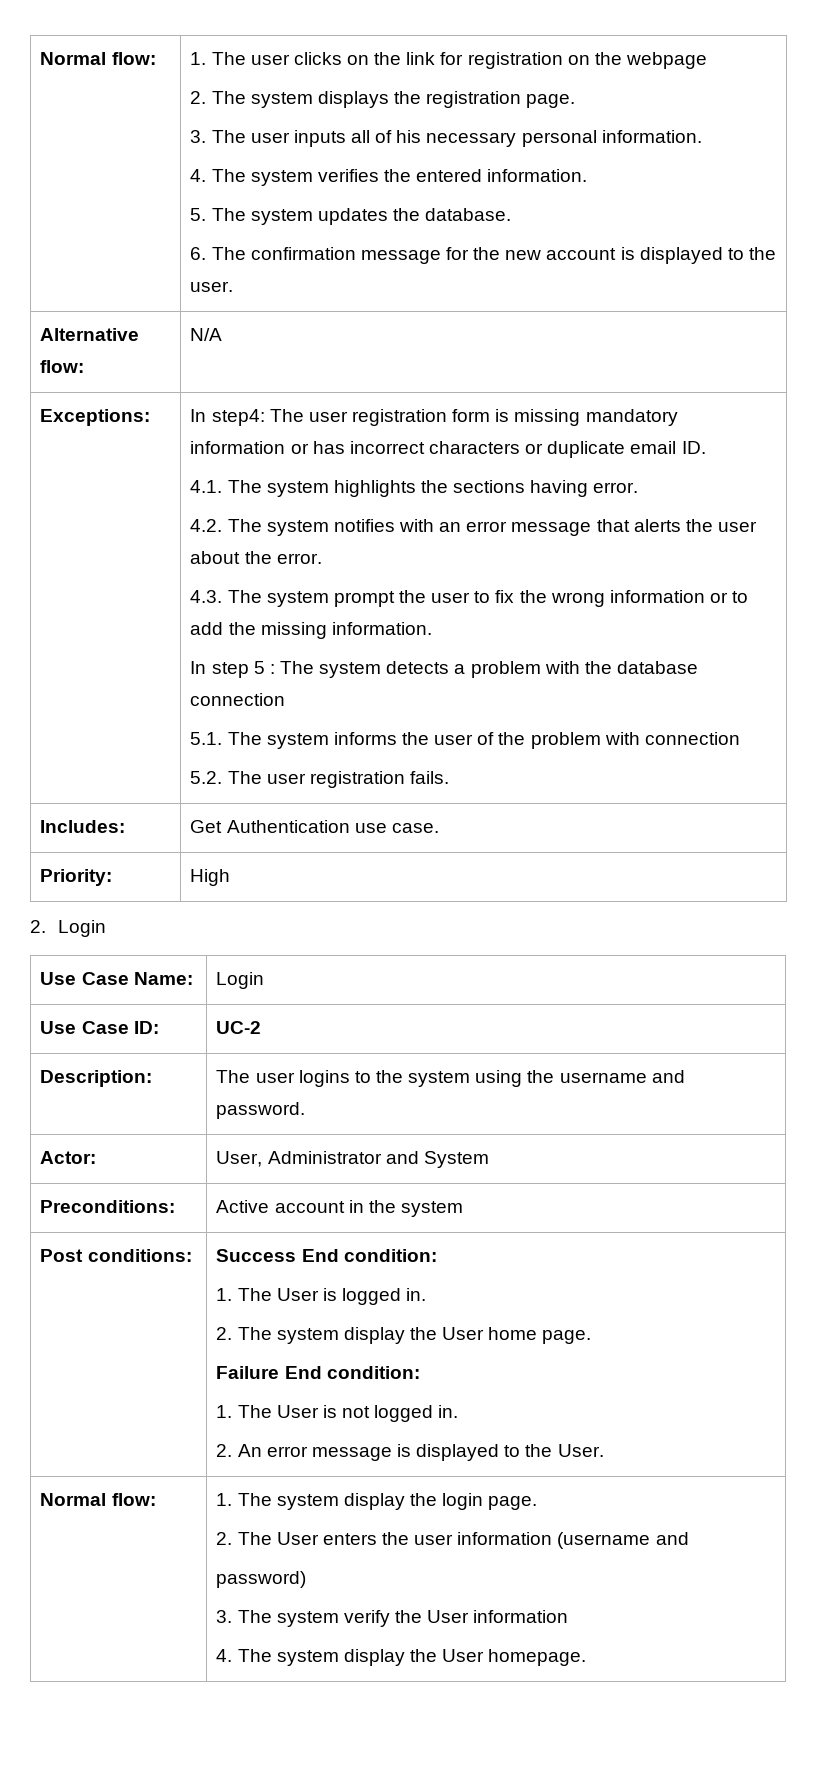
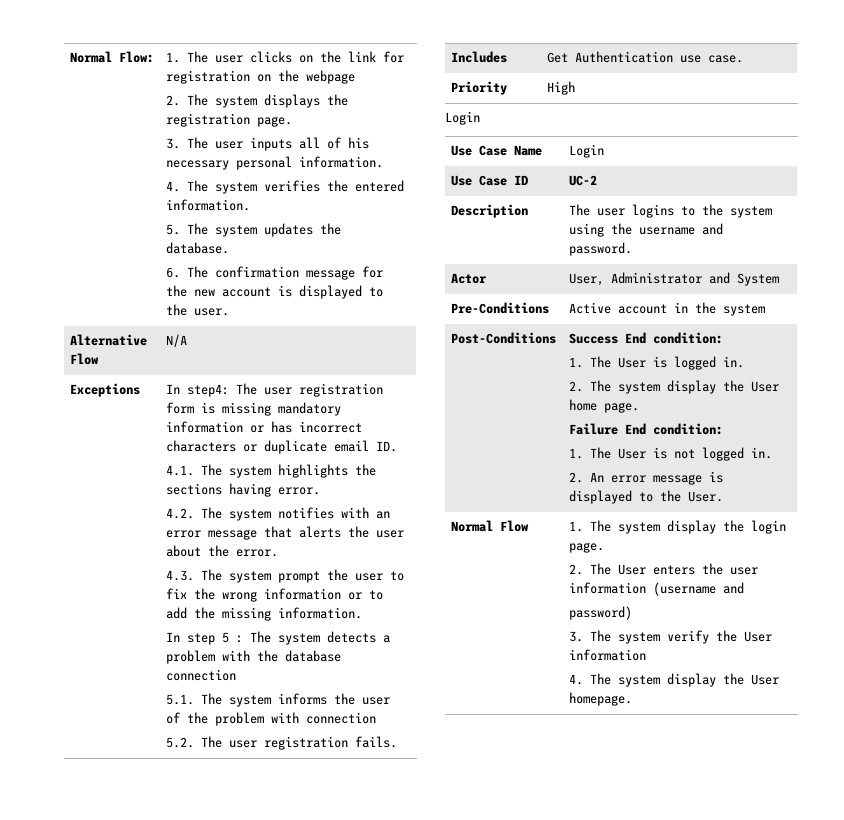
[40,52,156,65] Normal flow: -> [70,51,155,63] Normal Flow:
[40,360,85,373] flow: -> [70,353,100,365] Flow
[40,409,151,426] Exceptions: -> [70,383,141,397] Exceptions
[40,820,126,833] Includes: -> [451,51,508,63] Includes
[40,869,113,886] Priority: -> [451,81,508,95] Priority
[30,920,106,937] [40,972,193,985] [216,972,265,989] [40,1021,159,1034] 2. Login // Use Case Name: | Login // Use Case ID: -> [445,111,480,125] [451,145,543,156] [569,144,605,158] [451,175,529,186] Login // Use Case Name | Login // Use Case ID
[40,1070,153,1087] Description: -> [451,204,529,218] Description
[40,1151,97,1164] Actor: -> [451,273,488,284] Actor
[40,1200,176,1213] Preconditions: -> [451,302,550,314] Pre-Conditions
[40,1249,192,1262] Post conditions: -> [451,332,557,344] Post-Conditions
[111,1493,156,1506] flow: -> [500,520,530,532] Flow

